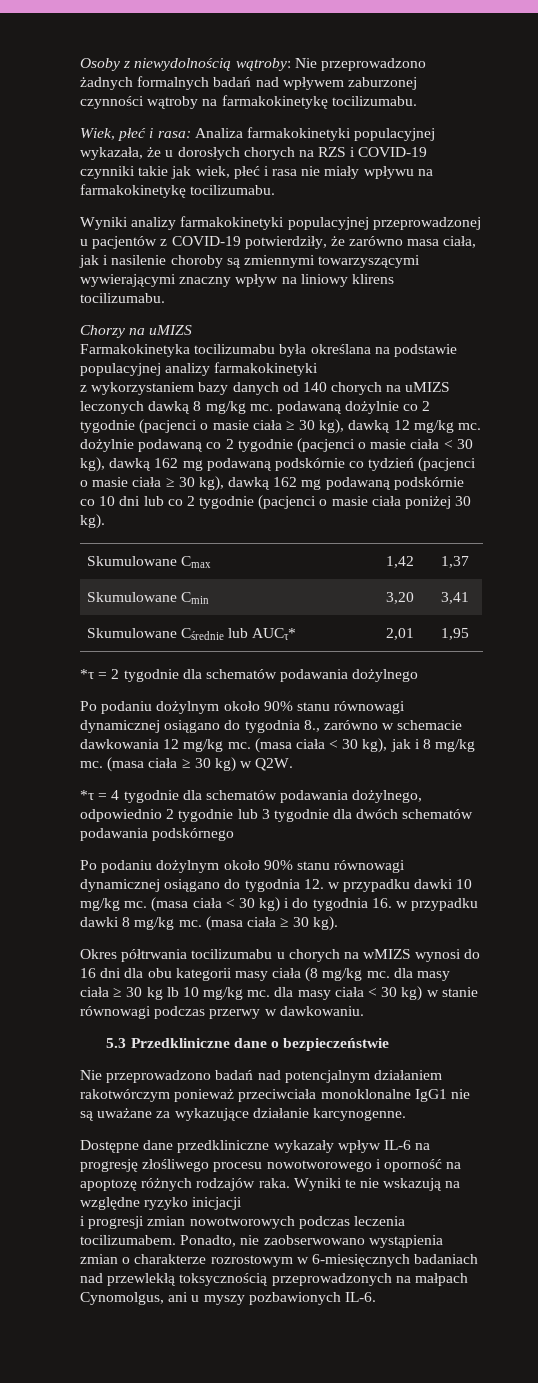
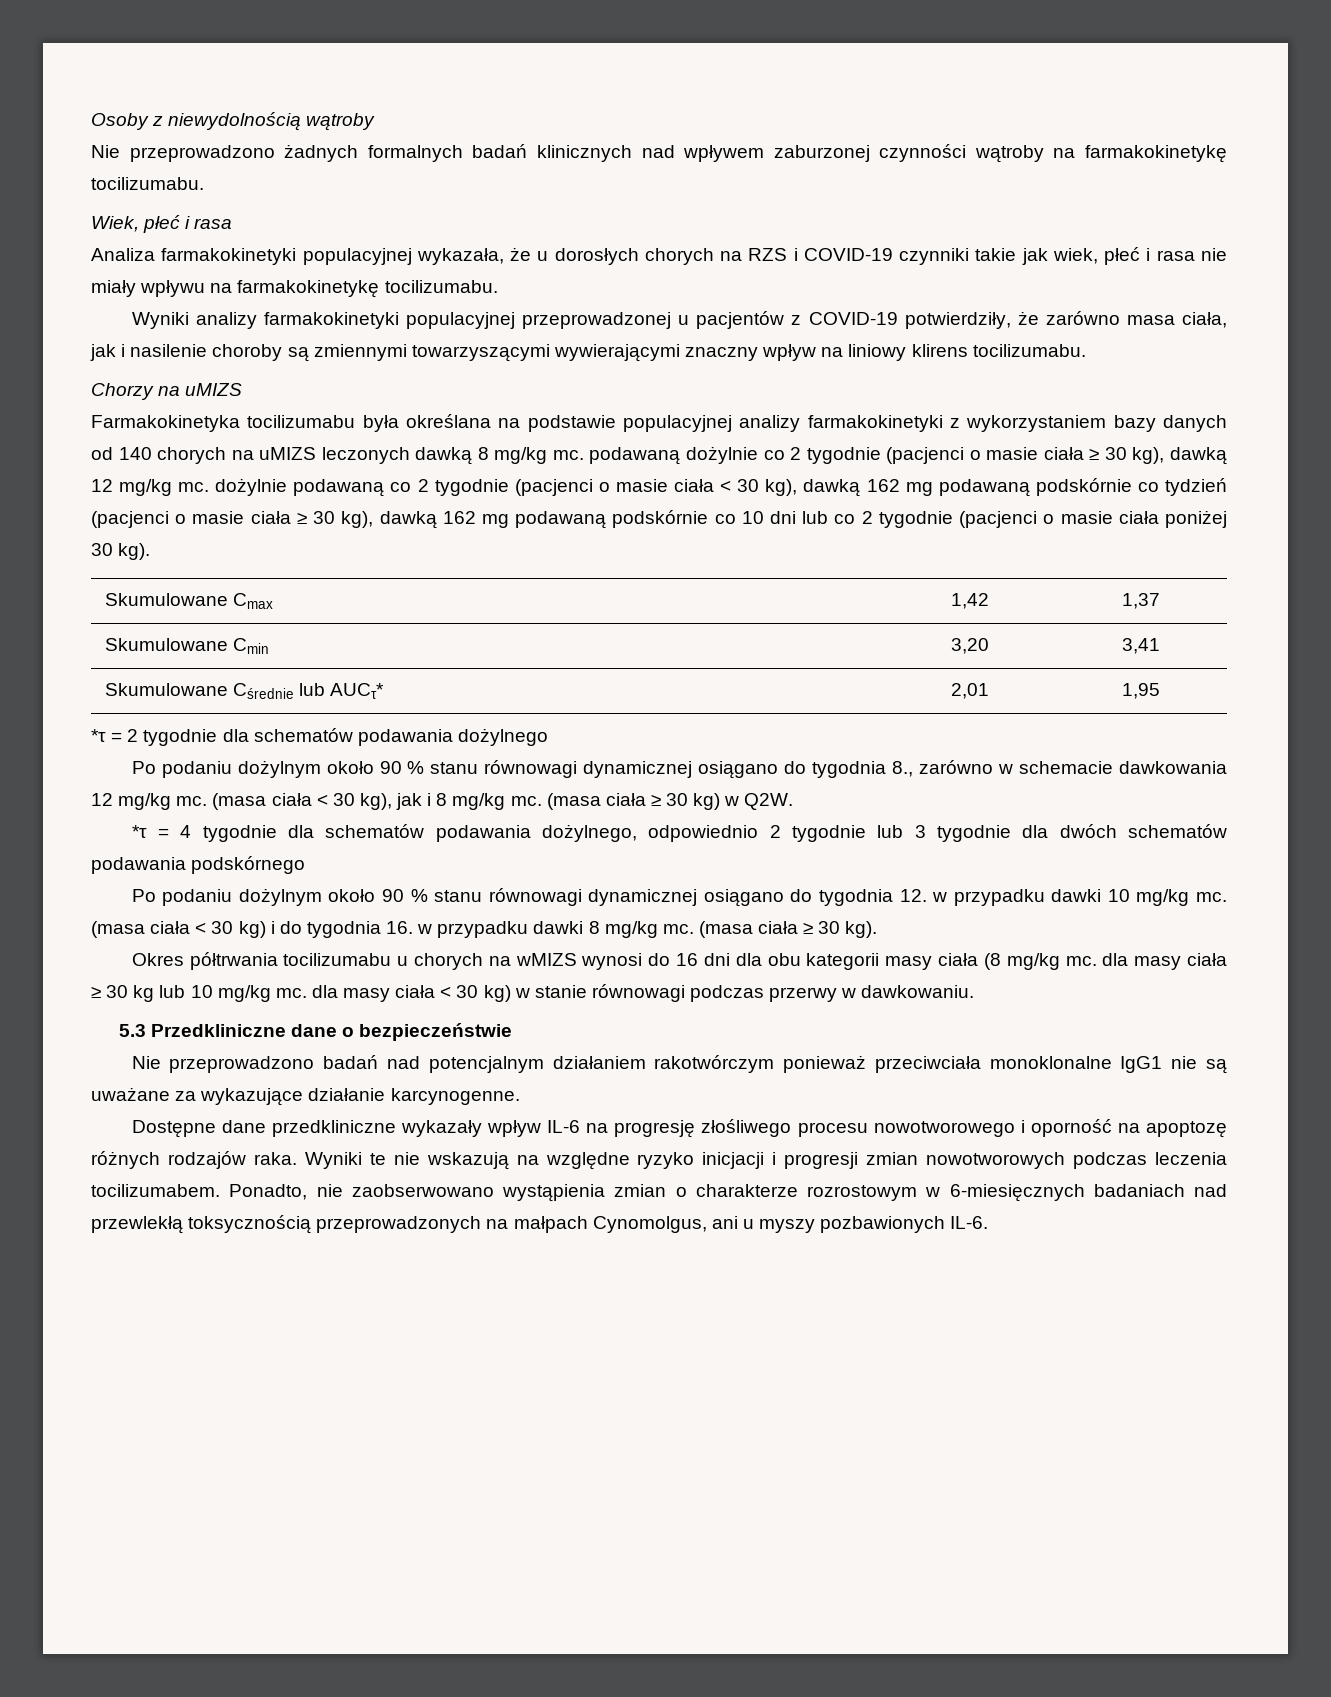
[235,58,291,71] wątroby: -> [306,113,376,131] wątroby //
(252, 82) none -> [536,145,632,162] klinicznych
[157,131,191,138] rasa: -> [194,218,233,229] rasa //
(319, 369) // -> (943, 423) none
[263,701,293,711] 90% -> [379,761,425,774] 90 %
[263,860,293,870] 90% -> [381,889,428,902] 90 %
[166,987,179,997] lb -> [159,985,186,998] lub
(243, 1203) // -> (765, 1160) none

